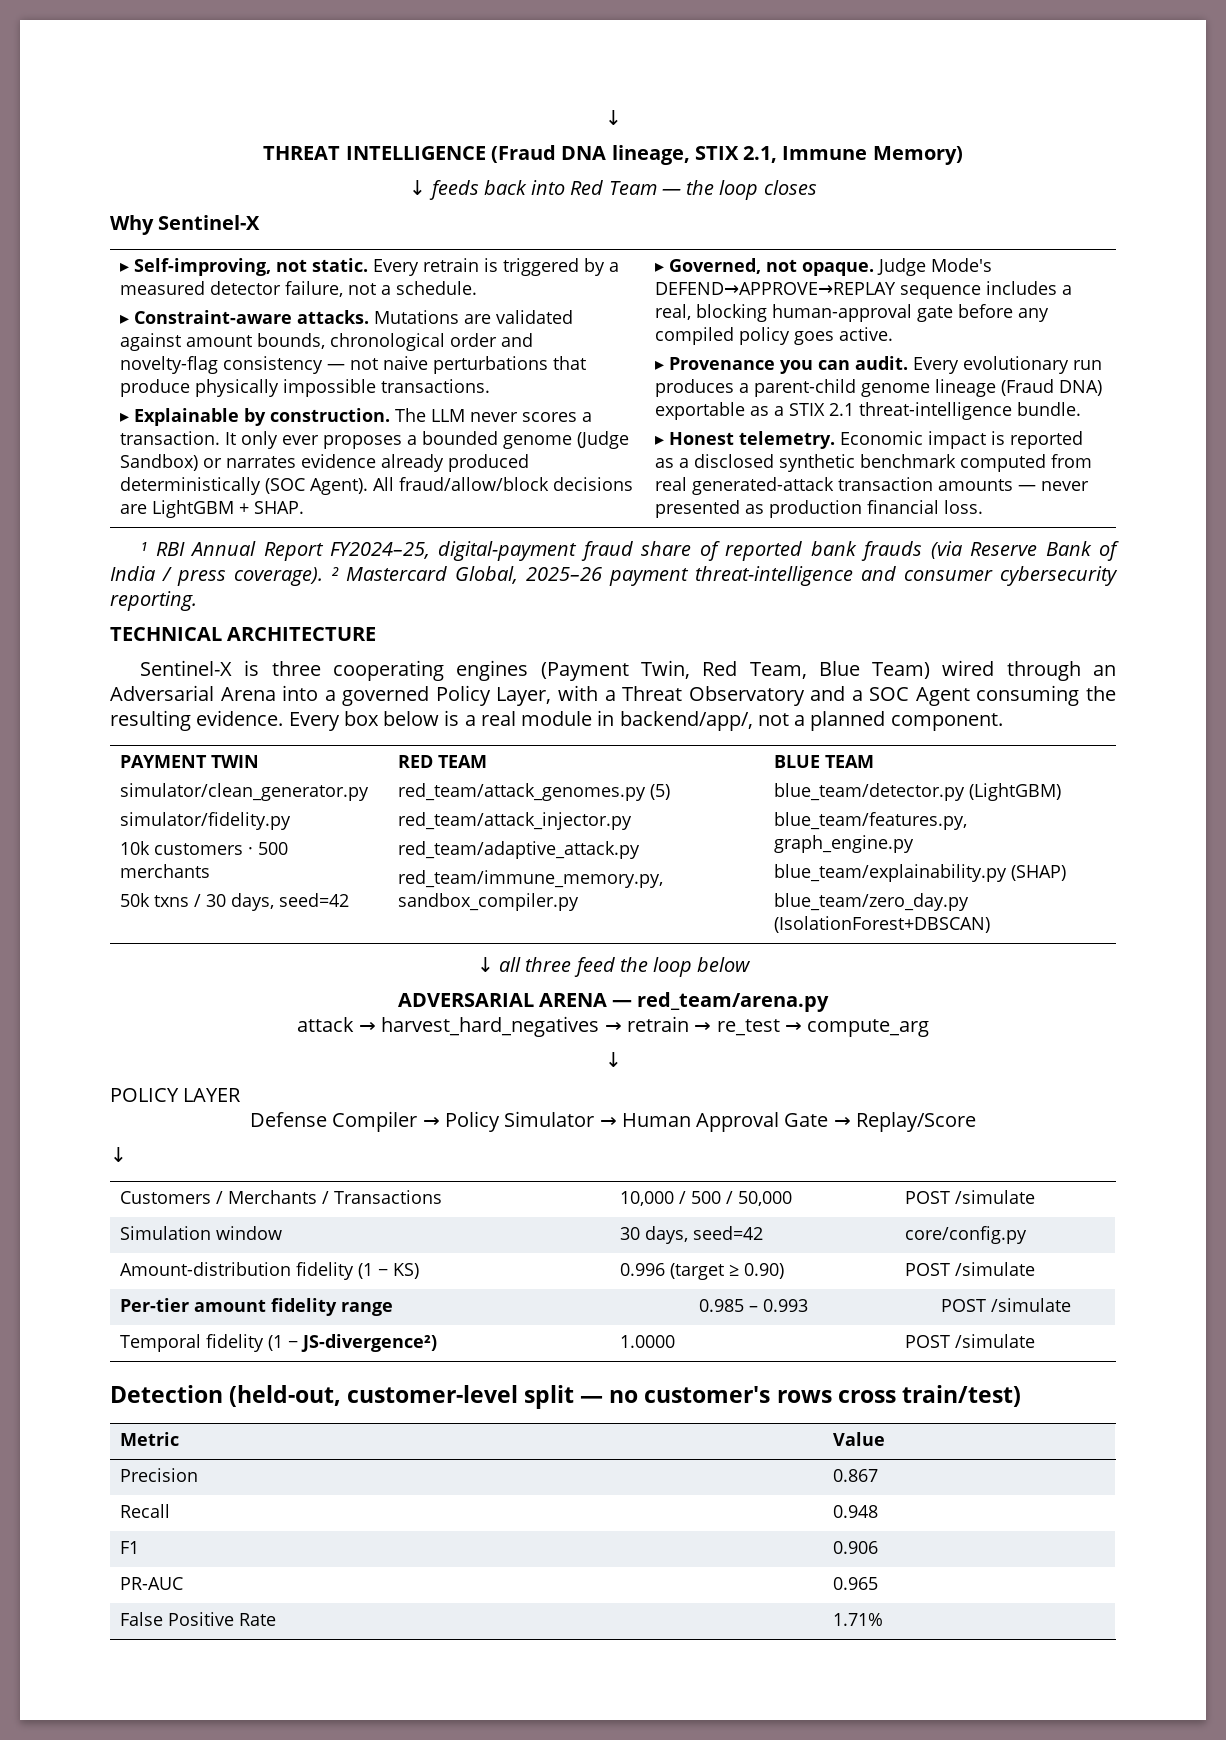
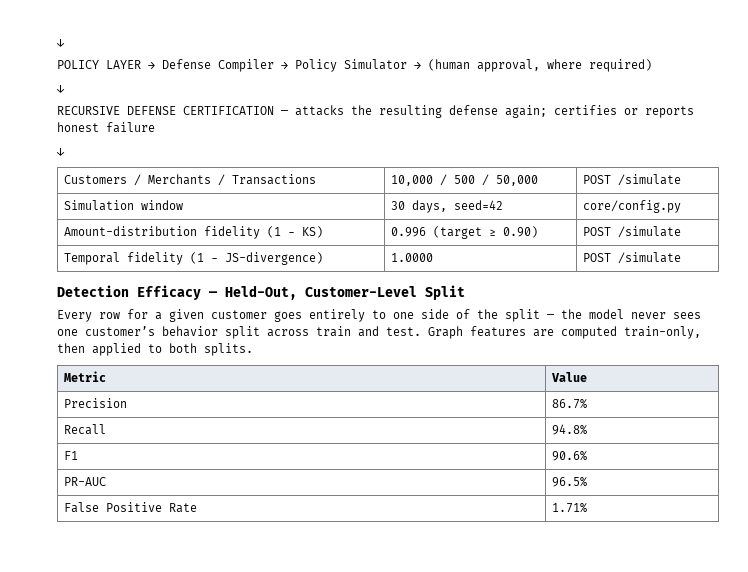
[604,110,622,125] [263,145,963,165] [409,180,817,200] [110,215,261,235] [120,258,620,276] [120,281,478,297] [120,310,574,324] [120,333,534,351] [120,356,587,374] [120,379,491,397] [120,408,593,426] [120,431,630,449] [120,454,530,472] [120,477,634,495] [120,500,305,518] [655,258,993,276] [655,281,1073,299] [655,304,1050,322] [655,327,894,345] [655,356,1103,374] [655,379,1103,397] [655,402,1082,420] [655,431,1084,449] [655,454,1093,472] [655,477,1090,495] [655,500,984,518] [140,541,1120,561] [110,566,1118,586] [110,591,197,611] [110,627,377,641] [140,660,1117,681] [110,685,1116,706] [110,710,1003,731] [120,755,260,768] [120,783,370,801] [120,812,292,830] [120,841,289,855] [120,864,211,878] [120,893,350,911] [398,755,488,768] [398,783,671,801] [398,812,633,830] [398,841,641,859] [398,870,664,888] [398,893,580,911] [774,755,875,768] [774,783,1062,801] [774,812,968,830] [774,835,915,853] [774,864,1067,882] [774,893,970,911] [774,916,991,933] [476,957,752,977] [397,992,830,1012] [296,1016,930,1037] [604,1052,622,1067] ↓ // THREAT INTELLIGENCE (Fraud DNA lineage, STIX 2.1, Immune Memory) // ↓ feeds back into Red Team — the loop closes // Why Sentinel-X // ▸ Self-improving, not static. Every retrain is triggered by a measured detector failure, not a schedule. // ▸ Constraint-aware attacks. Mutations are validated against amount bounds, chronological order and novelty-flag consistency — not naive perturbations that produce physically impossible transactions. // ▸ Explainable by construction. The LLM never scores a transaction. It only ever proposes a bounded genome (Judge Sandbox) or narrates evidence already produced deterministically (SOC Agent). All fraud/allow/block decisions are LightGBM + SHAP. | ▸ Governed, not opaque. Judge Mode's DEFEND→APPROVE→REPLAY sequence includes a real, blocking human-approval gate before any compiled policy goes active. // ▸ Provenance you can audit. Every evolutionary run produces a parent-child genome lineage (Fraud DNA) exportable as a STIX 2.1 threat-intelligence bundle. // ▸ Honest telemetry. Economic impact is reported as a disclosed synthetic benchmark computed from real generated-attack transaction amounts — never presented as production financial loss. // ¹ RBI Annual Report FY2024–25, digital-payment fraud share of reported bank frauds (via Reserve Bank of India / press coverage). ² Mastercard Global, 2025–26 payment threat-intelligence and consumer cybersecurity reporting. // TECHNICAL ARCHITECTURE // Sentinel-X is three cooperating engines (Payment Twin, Red Team, Blue Team) wired through an Adversarial Arena into a governed Policy Layer, with a Threat Observatory and a SOC Agent consuming the resulting evidence. Every box below is a real module in backend/app/, not a planned component. // PAYMENT TWIN // simulator/clean_generator.py // simulator/fidelity.py // 10k customers · 500 merchants // 50k txns / 30 days, seed=42 | RED TEAM // red_team/attack_genomes.py (5) // red_team/attack_injector.py // red_team/adaptive_attack.py // red_team/immune_memory.py, sandbox_compiler.py | BLUE TEAM // blue_team/detector.py (LightGBM) // blue_team/features.py, graph_engine.py // blue_team/explainability.py (SHAP) // blue_team/zero_day.py (IsolationForest+DBSCAN) // ↓ all three feed the loop below // ADVERSARIAL ARENA — red_team/arena.py // attack → harvest_hard_negatives → retrain → re_test → compute_arg // ↓ -> [56,39,65,47] ↓
(242, 1095) // -> [148,61,155,70] →
[621,1112,976,1132] Human Approval Gate → Replay/Score -> [428,59,652,72] [56,85,65,93] [57,105,694,118] [57,122,155,133] (human approval, where required) // ↓ // RECURSIVE DEFENSE CERTIFICATION — attacks the resulting defense again; certifies or reports honest failure
[120,1298,394,1316] [698,1299,808,1312] [940,1298,1071,1312] // Per-tier amount fidelity range | 0.985 – 0.993 | POST /simulate -> (682, 232) none
[301,1334,438,1352] JS-divergence²) -> [225,252,324,265] JS-divergence)
[229,1385,1021,1409] (held-out, customer-level split — no customer's rows cross train/test) -> [137,285,465,300] [57,309,701,322] [57,326,701,339] [57,343,253,356] Efficacy — Held-Out, Customer-Level Split // Every row for a given customer goes entirely to one side of the split — the model never sees one customer’s behavior split across train and test. Graph features are computed train-only, then applied to both splits.
[833,1469,879,1482] 0.867 -> [552,399,588,409] 86.7%
[833,1505,879,1518] 0.948 -> [552,424,588,435] 94.8%
[833,1541,879,1554] 0.906 -> [552,451,588,461] 90.6%
[833,1577,879,1590] 0.965 -> [552,477,588,487] 96.5%

